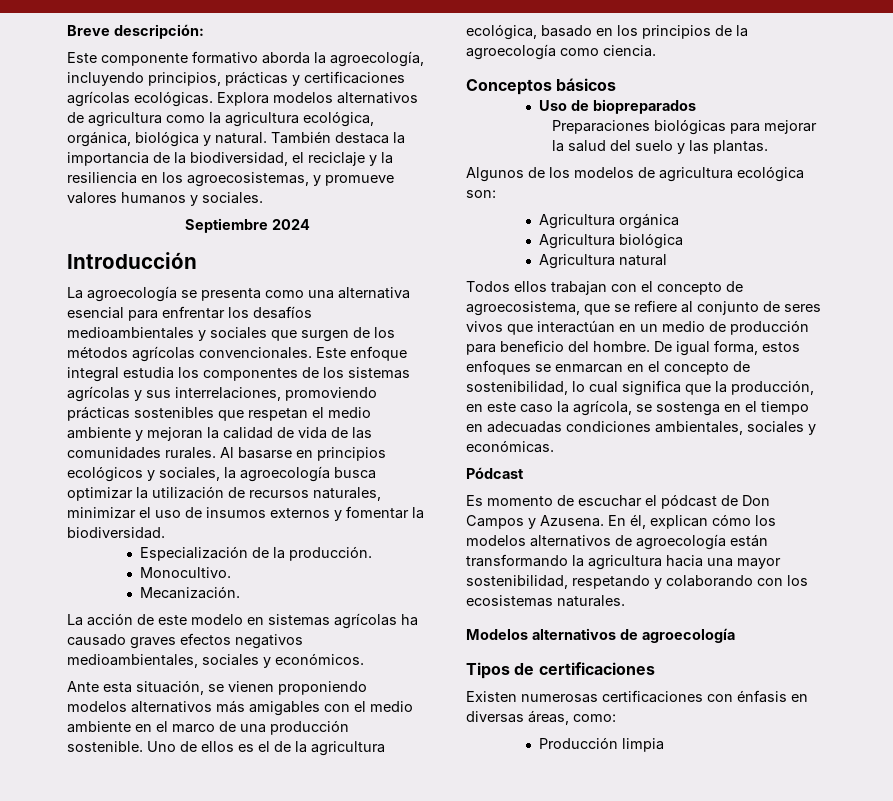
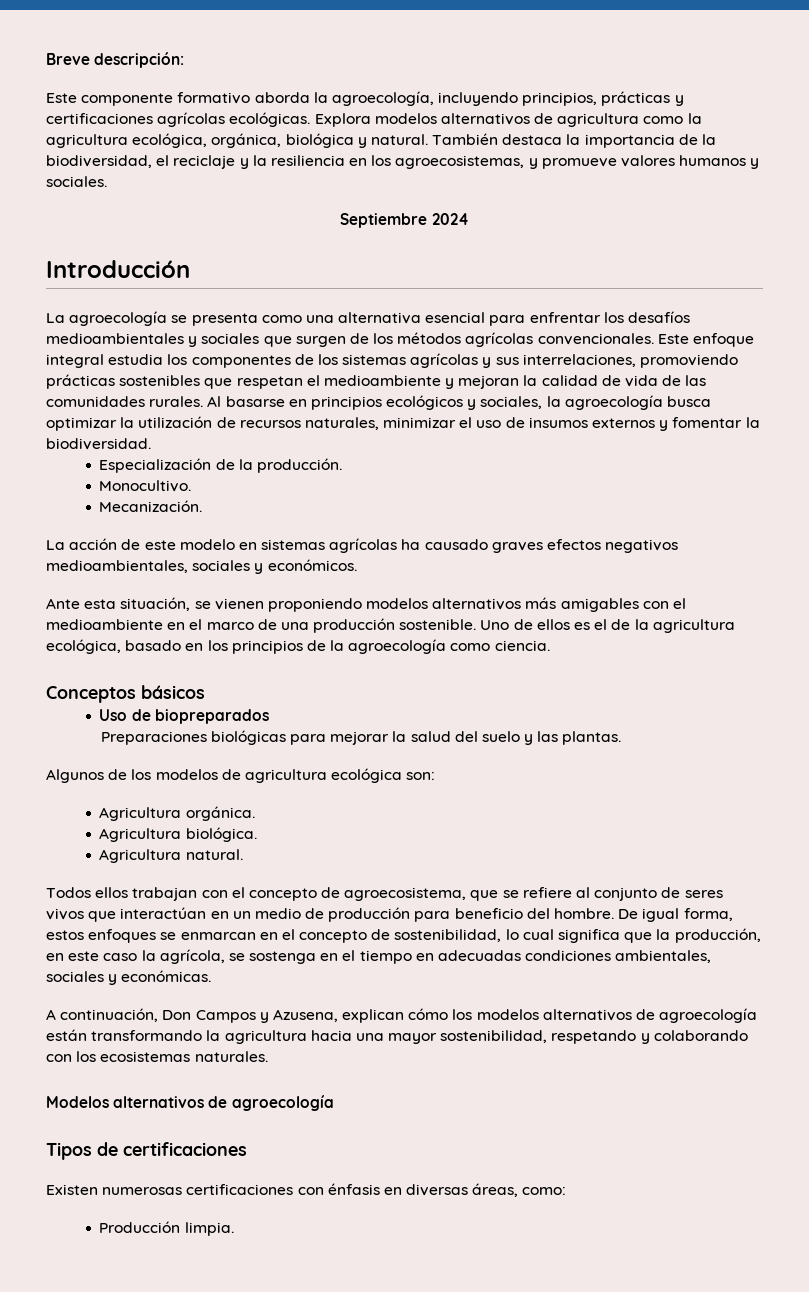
[328,407,371,418] [67,427,131,439] medio ambiente -> [323,375,441,386] medioambiente
[370,701,413,712] [67,721,131,733] medio ambiente -> [46,619,163,630] medioambiente
[618,213,679,229] [538,233,683,249] [538,254,667,269] orgánica // Agricultura biológica // Agricultura natural -> [185,806,255,821] [99,827,257,842] [99,849,243,863] orgánica. // Agricultura biológica. // Agricultura natural.
[466,467,524,479] [466,494,770,509] [466,514,646,529] Pódcast // Es momento de escuchar el pódcast de Don Campos y Azusena. En él, -> [46,1008,338,1023] A continuación, Don Campos y Azusena,
[621,738,664,752] limpia -> [184,1222,234,1236] limpia.

